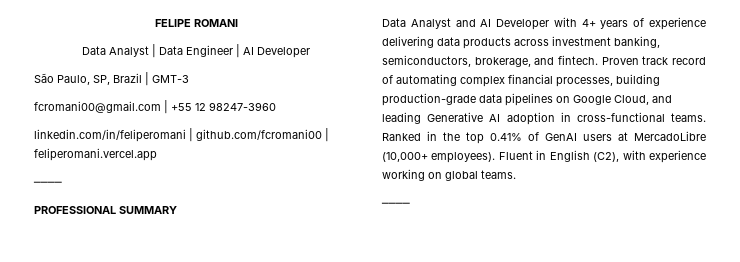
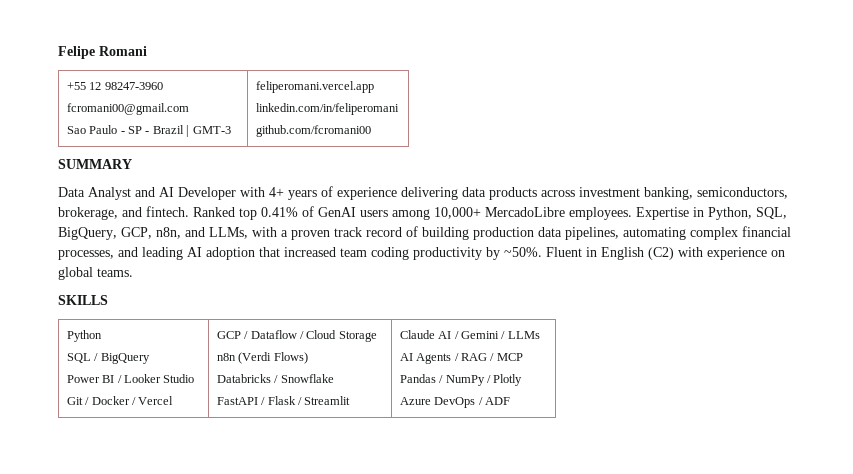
[154,19,238,27] [82,44,310,58] [34,72,189,86] [34,100,276,114] [34,128,329,142] [34,148,157,161] [33,181,62,186] [34,206,116,214] FELIPE ROMANI // Data Analyst | Data Engineer | AI Developer // São Paulo, SP, Brazil | GMT-3 // fcromani00@gmail.com | +55 12 98247-3960 // linkedin.com/in/feliperomani | github.com/fcromani00 | feliperomani.vercel.app // ──── // PROFESSIONAL -> [58,46,147,59] [66,82,163,90] [66,103,189,115] [66,125,231,137] [255,81,374,93] [255,103,399,115] [255,125,371,137] Felipe Romani // +55 12 98247-3960 // fcromani00@gmail.com // Sao Paulo - SP - Brazil | GMT-3 | feliperomani.vercel.app // linkedin.com/in/feliperomani // github.com/fcromani00 //
[601,56,706,65] [382,74,660,87] [382,93,672,106] [382,112,706,125] [382,131,460,141] Proven track record of automating complex financial processes, building production-grade data pipelines on Google Cloud, and leading Generative AI adoption in cross-functional teams. Ranked in the -> [193,207,235,217] Ranked
[618,131,706,141] [382,152,496,163] at MercadoLibre (10,000+ employees). -> [392,207,787,220] [58,226,791,240] [58,247,542,260] among 10,000+ MercadoLibre employees. Expertise in Python, SQL, BigQuery, GCP, n8n, and LLMs, with a proven track record of building production data pipelines, automating complex financial processes, and leading AI adoption that increased team coding productivity by ~50%.
[593,152,620,162] (C2), -> [648,247,674,260] (C2)
[382,169,425,181] working -> (767, 253) none
[381,202,410,207] ──── -> [58,295,108,305] [66,330,102,342] [66,353,150,364] [66,374,195,383] [66,396,174,405] [216,330,377,342] [216,352,308,364] [216,374,334,383] [216,396,351,405] [399,330,540,339] [399,353,523,364] [399,374,523,386] [399,397,511,408] SKILLS // Python // SQL / BigQuery // Power BI / Looker Studio // Git / Docker / Vercel | GCP / Dataflow / Cloud Storage // n8n (Verdi Flows) // Databricks / Snowflake // FastAPI / Flask / Streamlit | Claude AI / Gemini / LLMs // AI Agents / RAG / MCP // Pandas / NumPy / Plotly // Azure DevOps / ADF

